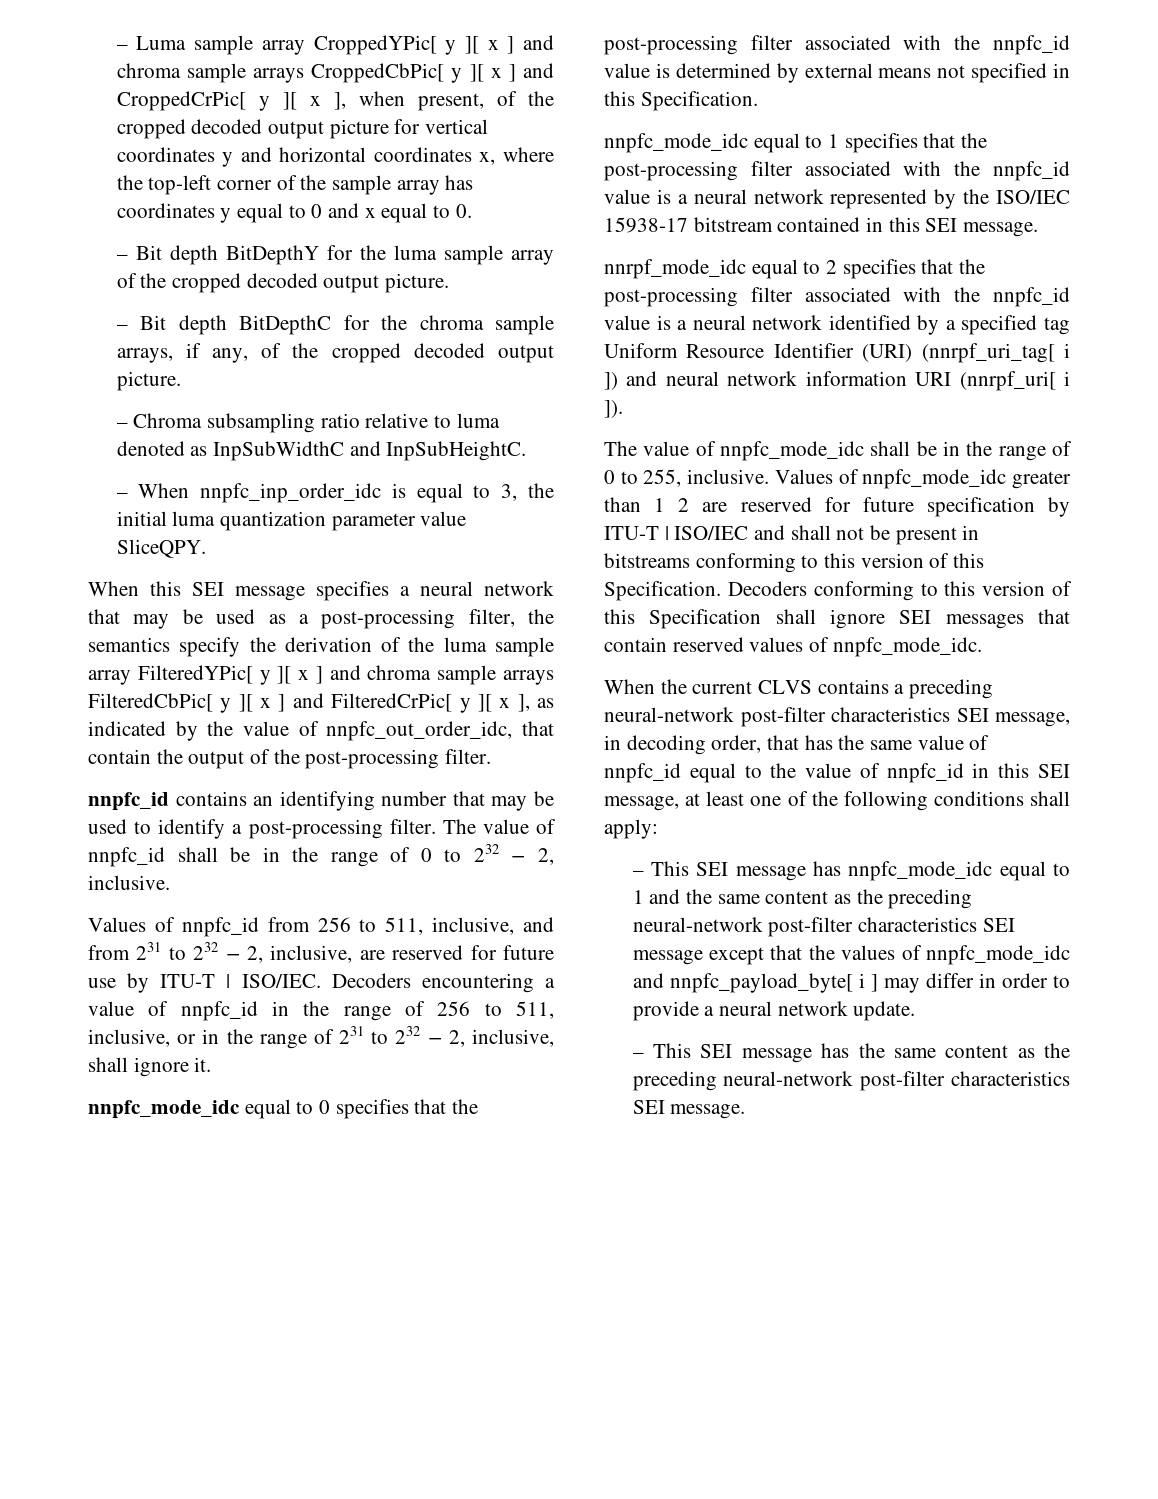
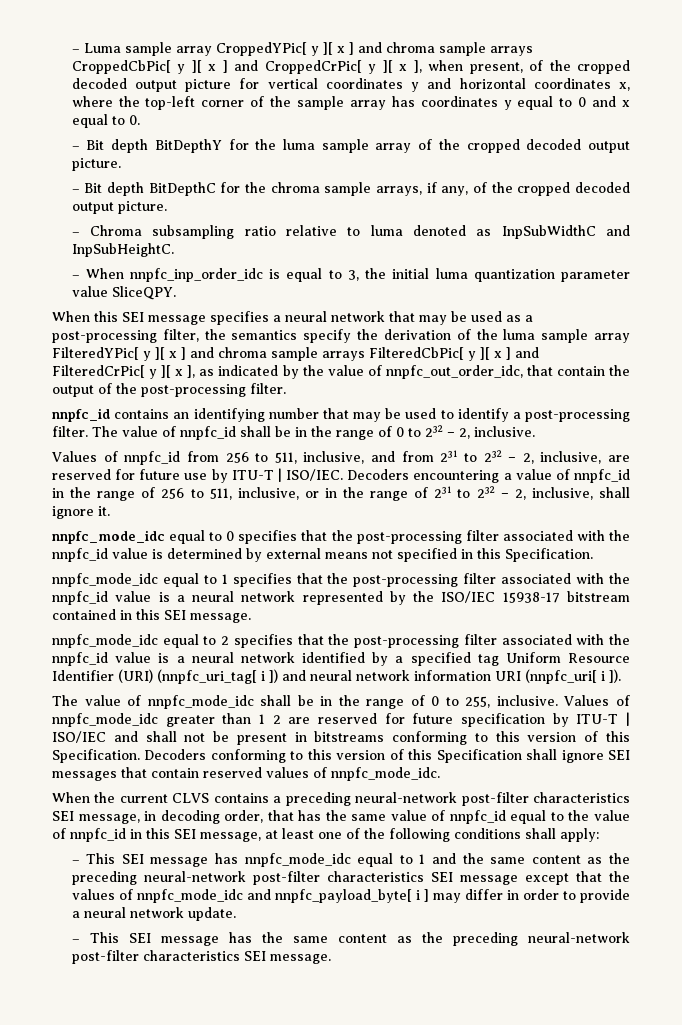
[604,259,746,279] nnrpf_mode_idc -> [52,634,158,648] nnpfc_mode_idc
[921,343,1055,363] (nnrpf_uri_tag[ -> [157,669,257,684] (nnpfc_uri_tag[
[959,371,1056,391] (nnrpf_uri[ -> [525,669,597,684] (nnpfc_uri[

